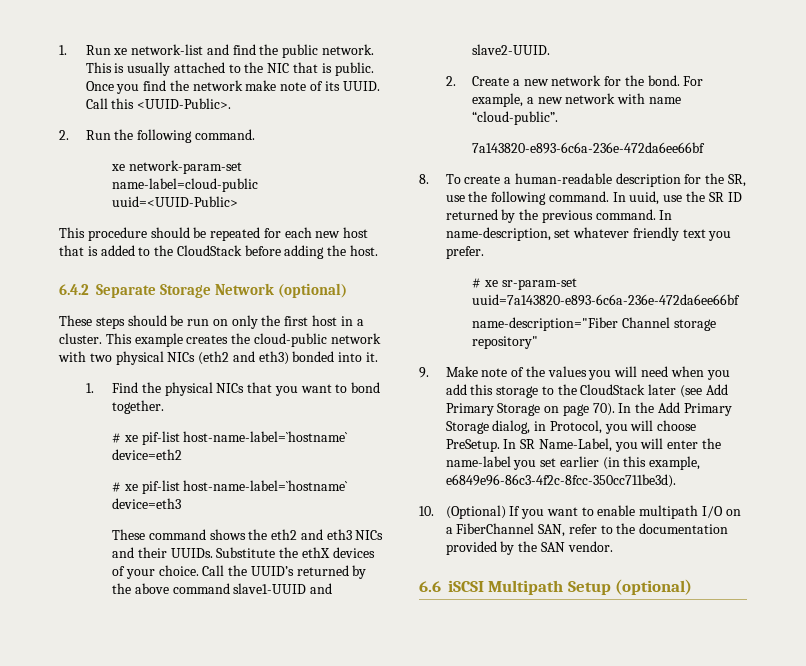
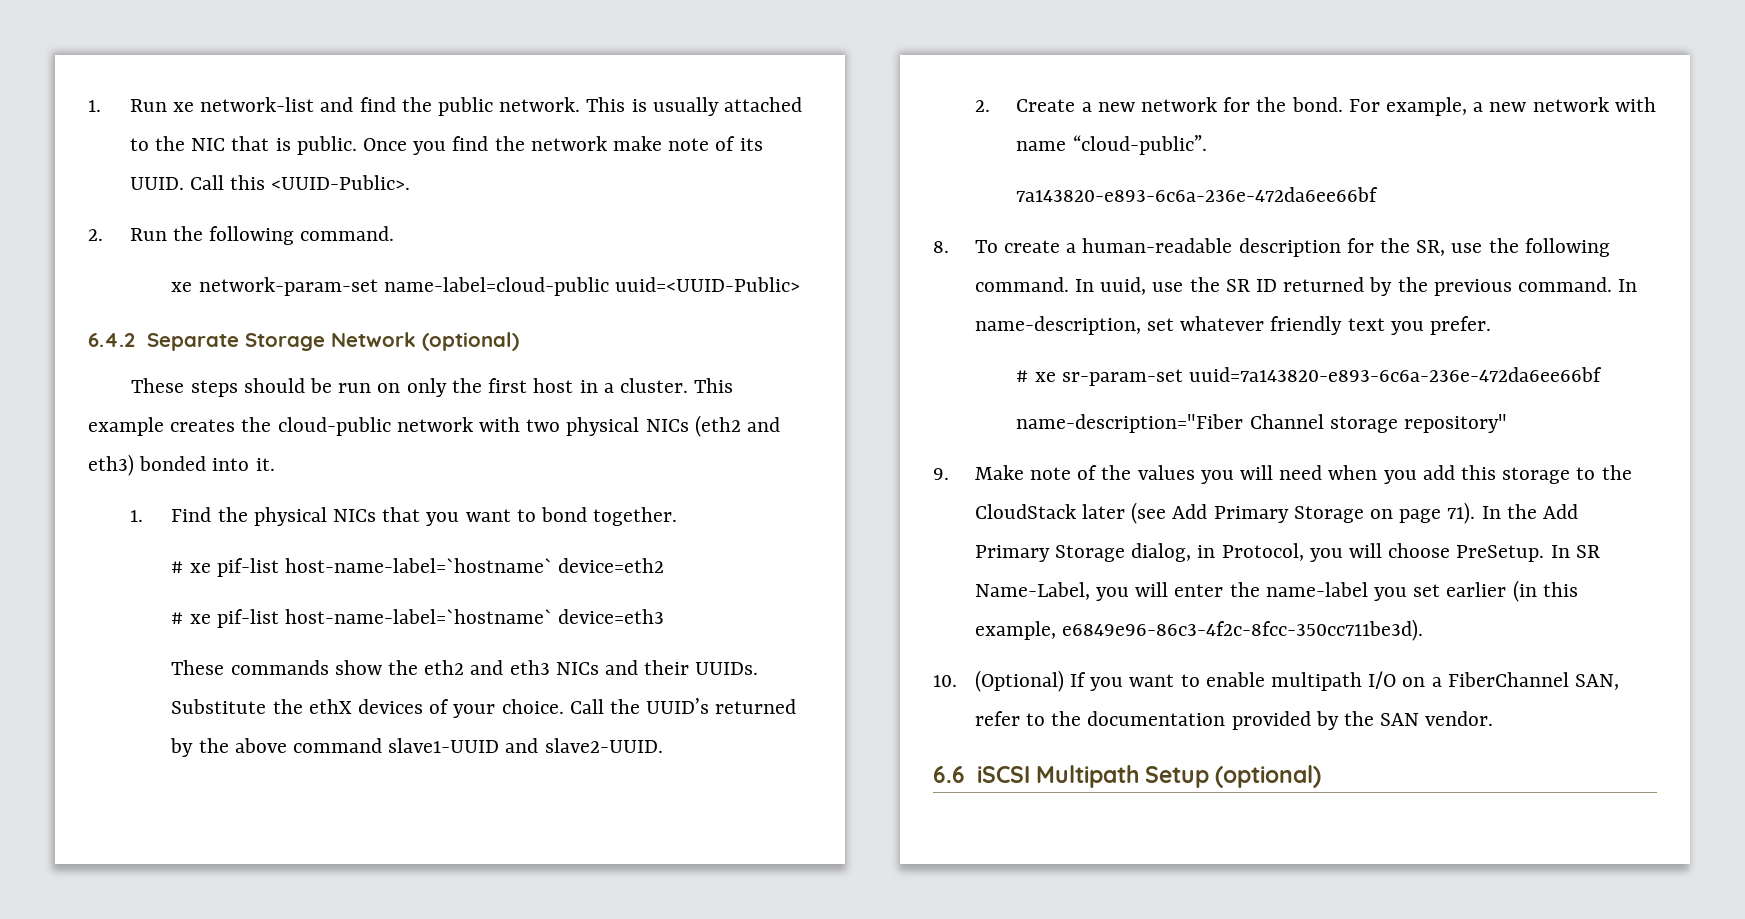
[59,227,369,241] [59,245,379,259] // This procedure should be repeated for each new host that is added to the CloudStack before adding the host. -> (801, 284) none
[148,529,246,540] command shows -> [230,660,382,675] commands show
[592,403,615,416] 70). -> [1447,502,1476,524] 71).

